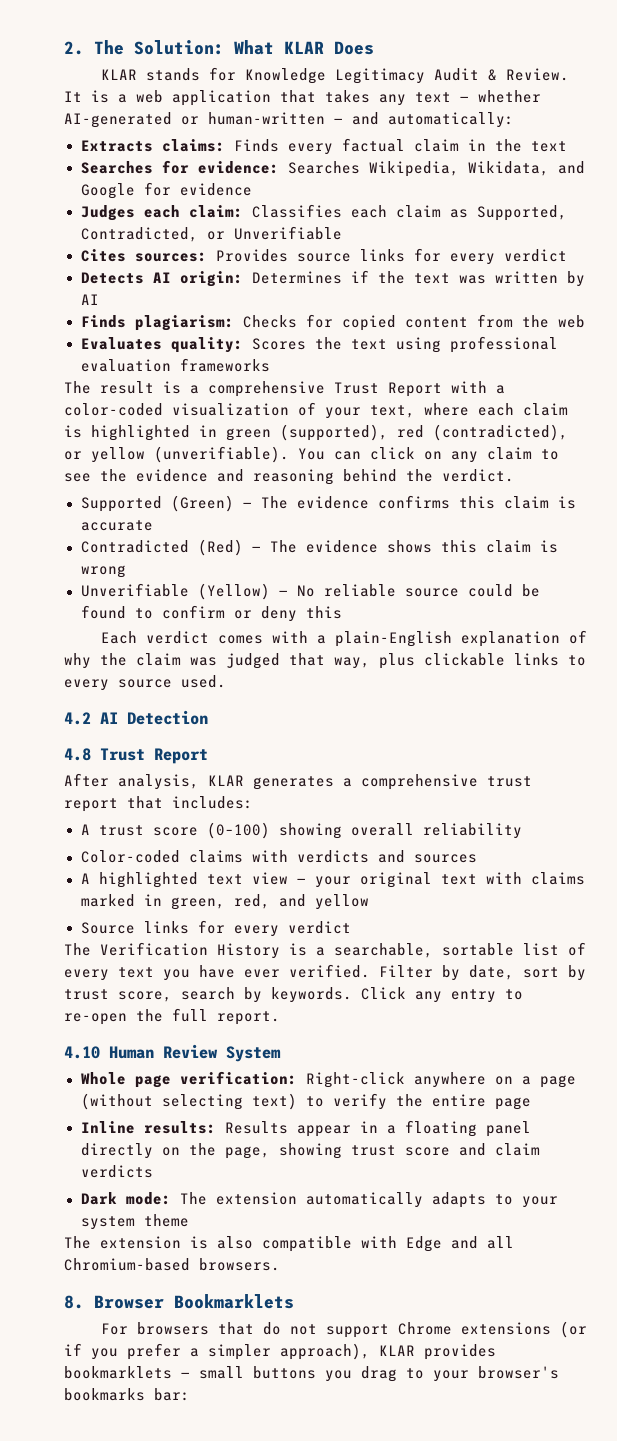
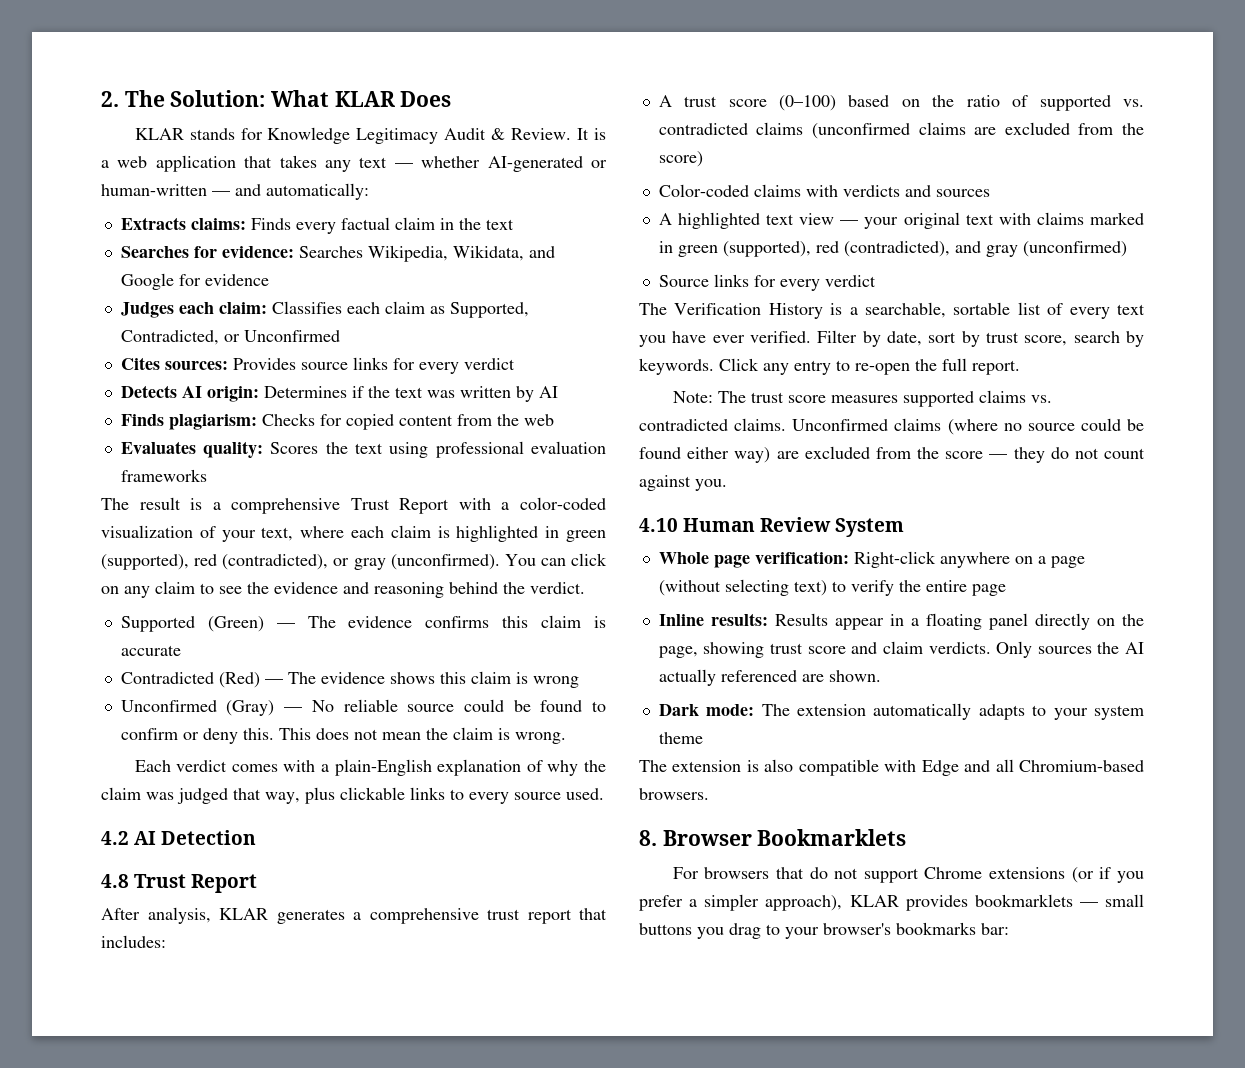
[233,226,342,240] Unverifiable -> [243,330,340,342] Unconfirmed
[91,446,289,463] yellow (unverifiable). -> [353,554,500,570] gray (unconfirmed).
[80,583,270,600] Unverifiable (Yellow) -> [120,700,275,716] Unconfirmed (Gray)
[305,606,342,619] this -> [242,727,566,744] this. This does not mean the claim is wrong.
[278,823,522,839] showing overall reliability -> [848,95,1144,111] [658,122,1144,139] [658,151,703,167] based on the ratio of supported vs. contradicted claims (unconfirmed claims are excluded from the score)
[170,894,369,910] green, red, and yellow -> [677,241,1127,257] green (supported), red (contradicted), and gray (unconfirmed)
(280, 1018) none -> [672,390,1052,407] [639,418,1144,435] [639,446,1145,463] [639,475,727,491] // Note: The trust score measures supported claims vs. contradicted claims. Unconfirmed claims (where no source could be found either way) are excluded from the score — they do not count against you.
[80,1165,153,1178] verdicts -> [928,641,1144,658] [658,669,881,686] verdicts. Only sources the AI actually referenced are shown.

